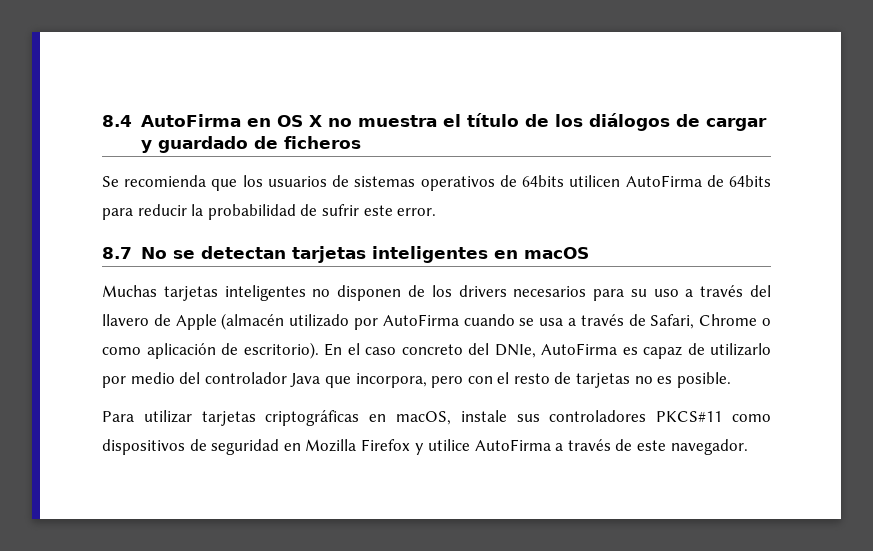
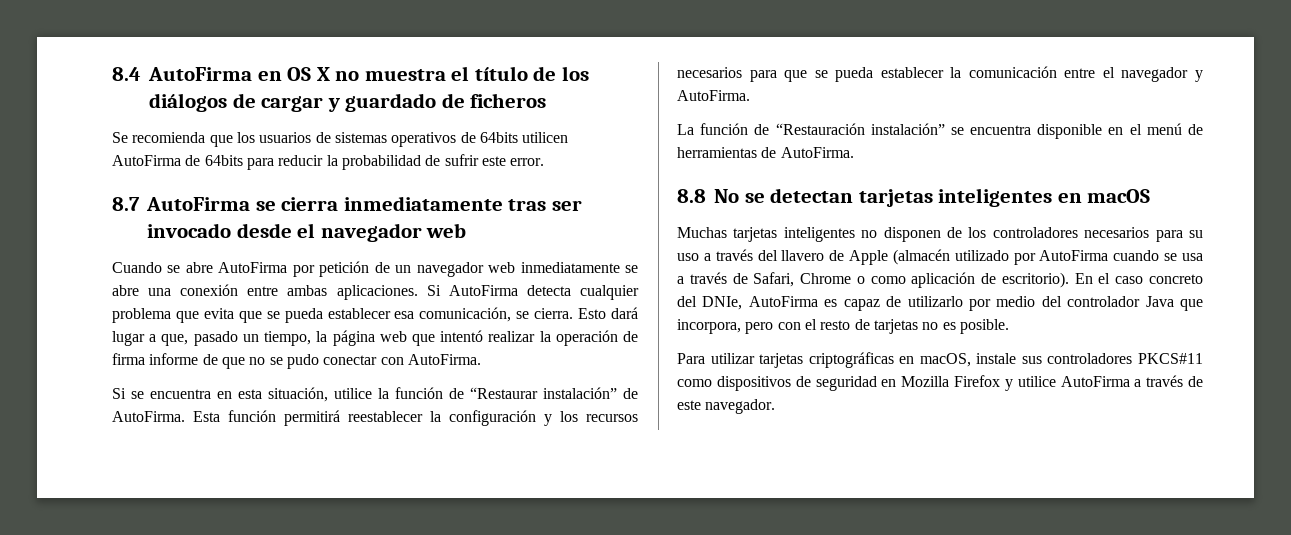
(132, 253) none -> [146,196,582,211] [147,223,467,242] [112,261,638,277] [112,284,639,300] [112,307,638,323] [112,330,638,346] [112,353,481,369] [112,387,638,402] [112,410,638,426] [677,66,1203,82] [677,90,750,101] [677,123,1203,139] [677,147,854,158] [677,189,706,203] AutoFirma se cierra inmediatamente tras ser invocado desde el navegador web // Cuando se abre AutoFirma por petición de un navegador web inmediatamente se abre una conexión entre ambas aplicaciones. Si AutoFirma detecta cualquier problema que evita que se pueda establecer esa comunicación, se cierra. Esto dará lugar a que, pasado un tiempo, la página web que intentó realizar la operación de firma informe de que no se pudo conectar con AutoFirma. // Si se encuentra en esta situación, utilice la función de “Restaurar instalación” de AutoFirma. Esta función permitirá reestablecer la configuración y los recursos necesarios para que se pueda establecer la comunicación entre el navegador y AutoFirma. // La función de “Restauración instalación” se encuentra disponible en el menú de herramientas de AutoFirma. // 8.8
[458,285,507,297] drivers -> [992,227,1078,238] controladores

